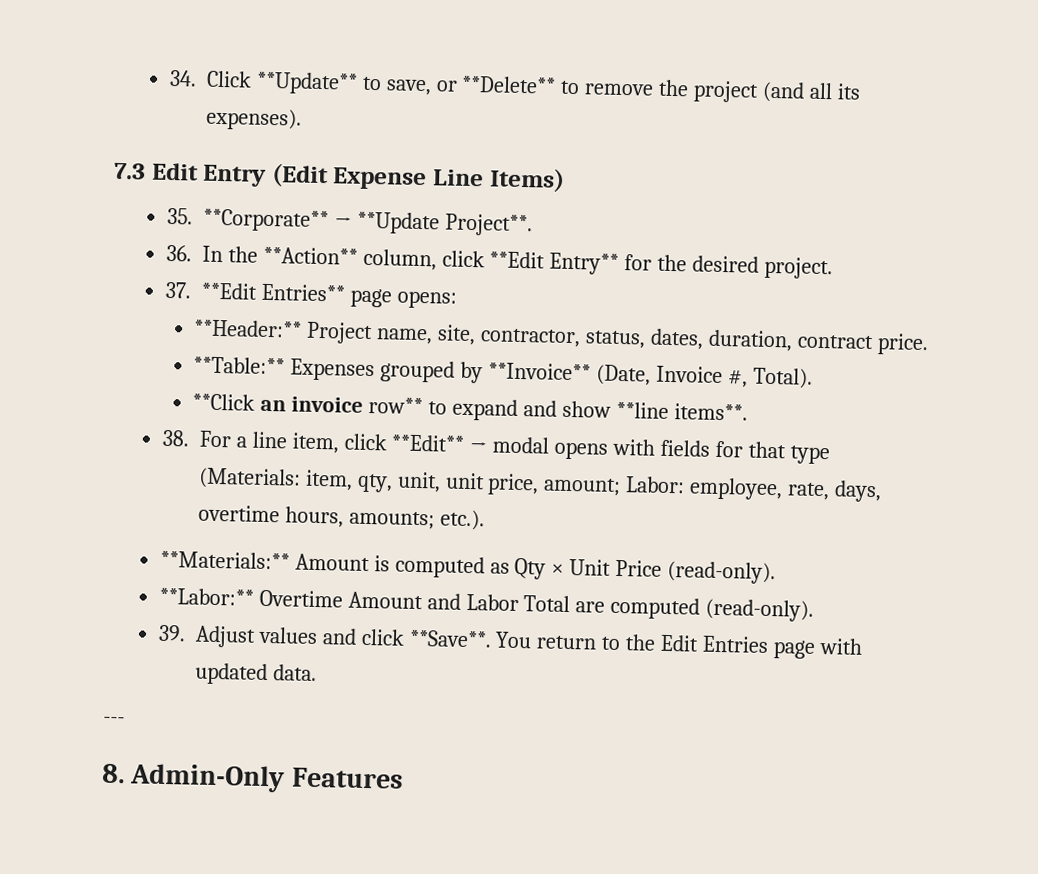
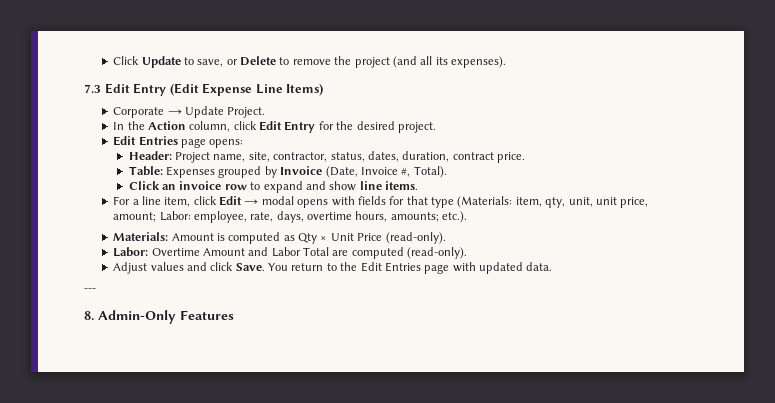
[168,69,358,95] 34. Click **Update** -> [113,56,181,68] Click Update
[461,75,557,94] **Delete** -> [240,56,277,66] Delete
[166,207,533,237] [165,244,192,262] 35. **Corporate** → **Update Project**. // 36. -> [113,106,266,118] Corporate → Update Project. //
[262,246,358,265] **Action** -> [147,121,186,130] Action
[489,251,620,275] **Edit Entry** -> [259,121,316,133] Edit Entry
[164,281,345,302] 37. **Edit Entries** -> [113,136,178,146] Edit Entries
[193,319,303,338] **Header:** -> [128,151,172,160] Header:
[193,356,286,375] **Table:** -> [128,166,163,176] Table:
[488,362,592,381] **Invoice** -> [280,166,323,175] Invoice
[192,393,256,411] **Click -> [128,181,160,190] Click
[368,397,424,415] row** -> [224,184,247,190] row
[615,401,748,421] [161,429,190,447] **line items**. // 38. -> [359,181,419,190] line items. //
[391,434,466,452] **Edit** -> [219,196,243,206] Edit
[159,550,290,570] **Materials:** -> [113,232,169,241] Materials:
[158,587,254,606] **Labor:** -> [113,247,149,257] Labor:
[157,624,186,642] 39. -> (468, 253) none
[408,629,492,648] **Save**. -> [235,263,265,271] Save.

